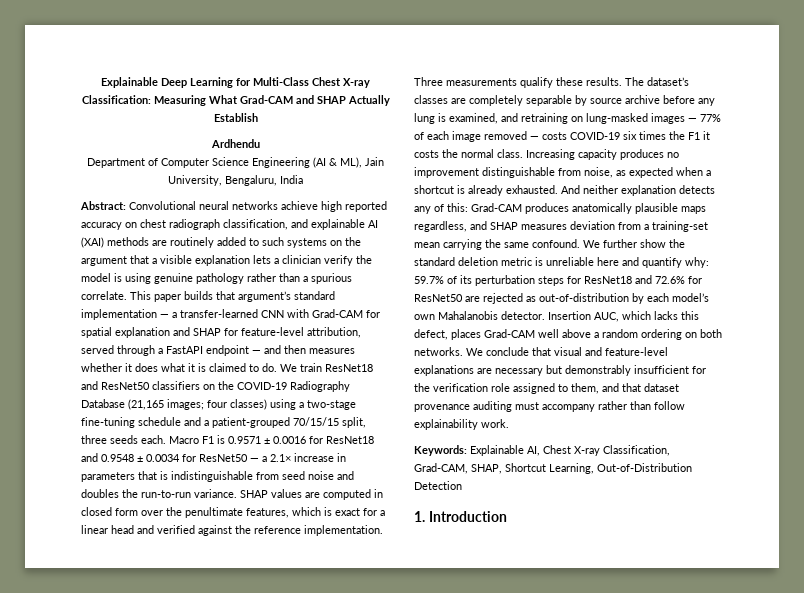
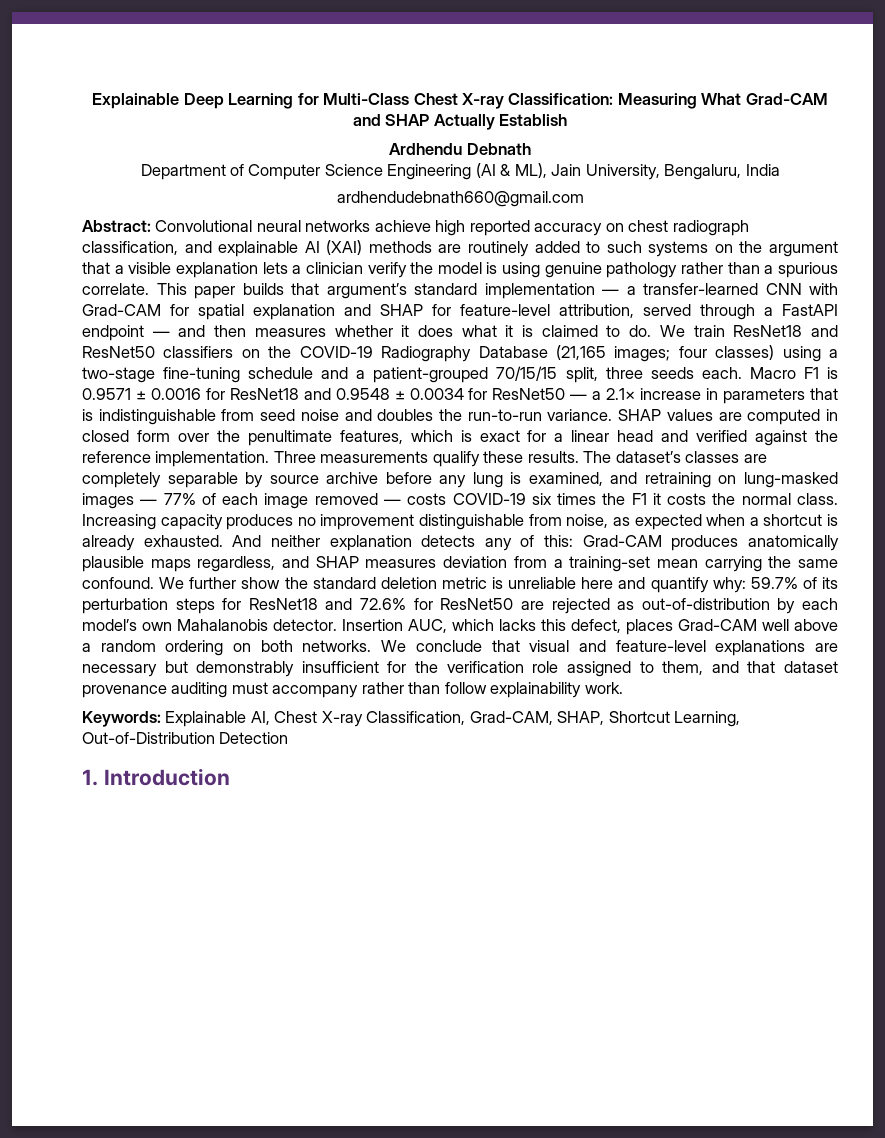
(260, 143) none -> [466,143,531,155] Debnath
(303, 179) none -> [336,191,584,207] // ardhendudebnath660@gmail.com

